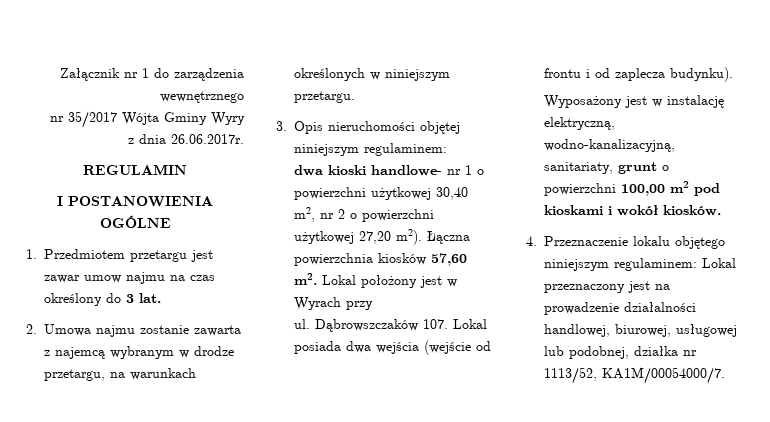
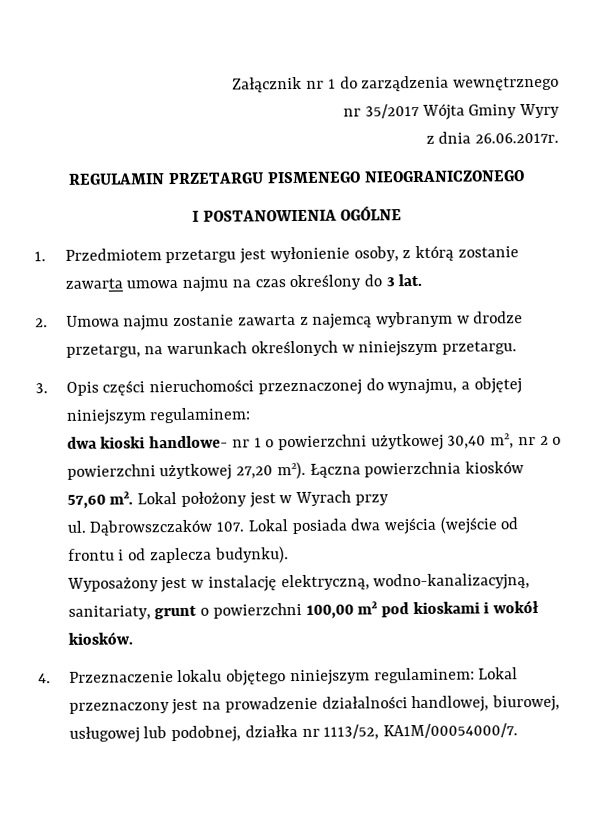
(187, 169) none -> [168,170,525,185] PRZETARGU PISMENEGO NIEOGRANICZONEGO
[44,275,122,283] zawar umow -> [269,245,519,263] [64,278,179,289] wyłonienie osoby, z którą zostanie zawarta umowa
[328,121,416,131] nieruchomości -> [102,378,471,396] części nieruchomości przeznaczonej do wynajmu, a

